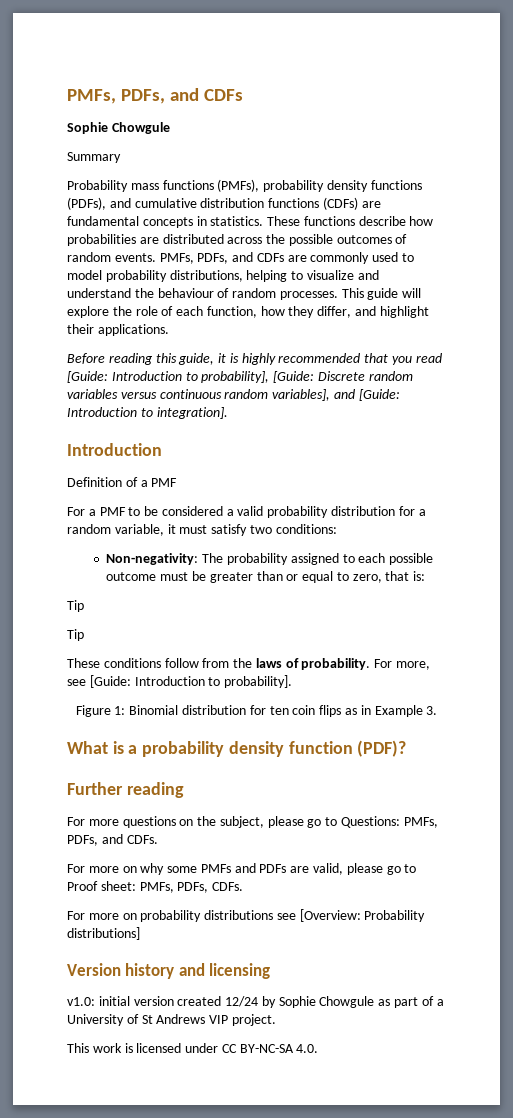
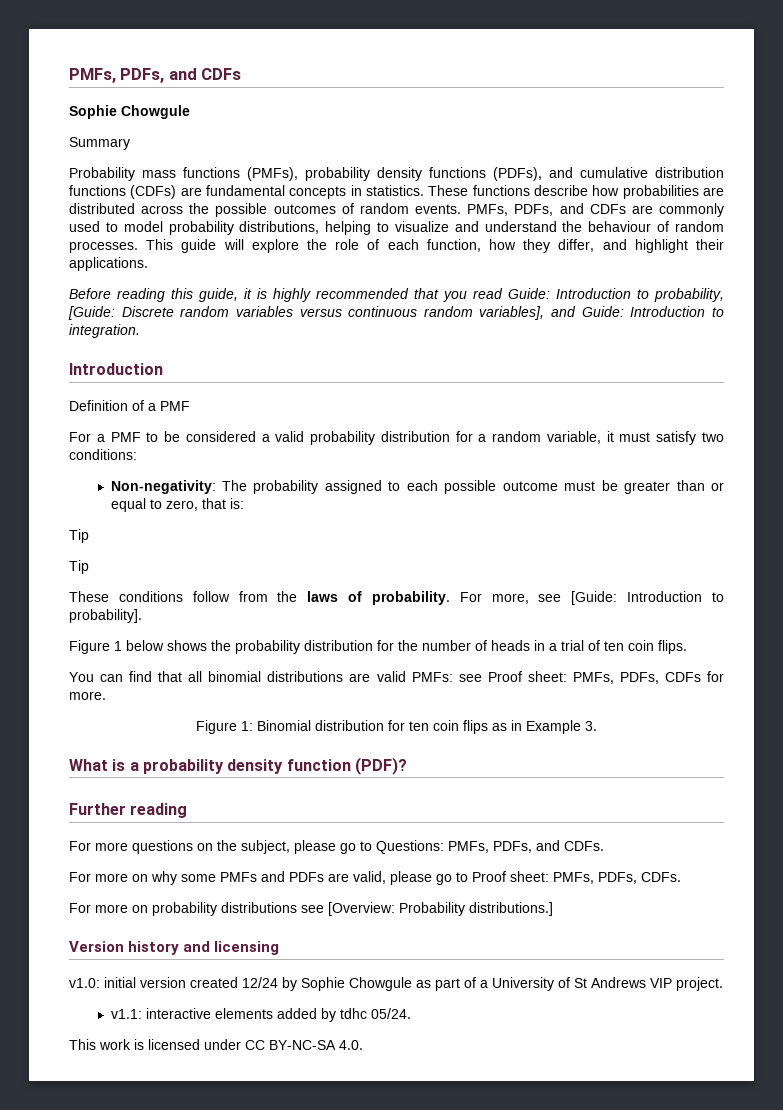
[67,371,270,383] [Guide: Introduction to probability], -> [508,288,724,302] Guide: Introduction to probability,
[358,389,400,401] [67,407,228,419] [Guide: Introduction to integration]. -> [581,306,724,317] [69,324,140,338] Guide: Introduction to integration.
(293, 681) none -> [69,640,687,654] [69,671,724,684] [69,691,106,700] // Figure 1 below shows the probability distribution for the number of heads in a trial of ten coin flips. // You can find that all binomial distributions are valid PMFs: see Proof sheet: PMFs, PDFs, CDFs for more.
[67,927,140,940] distributions] -> [469,902,553,916] distributions.]
(276, 1020) none -> [110,1008,411,1022] // v1.1: interactive elements added by tdhc 05/24.

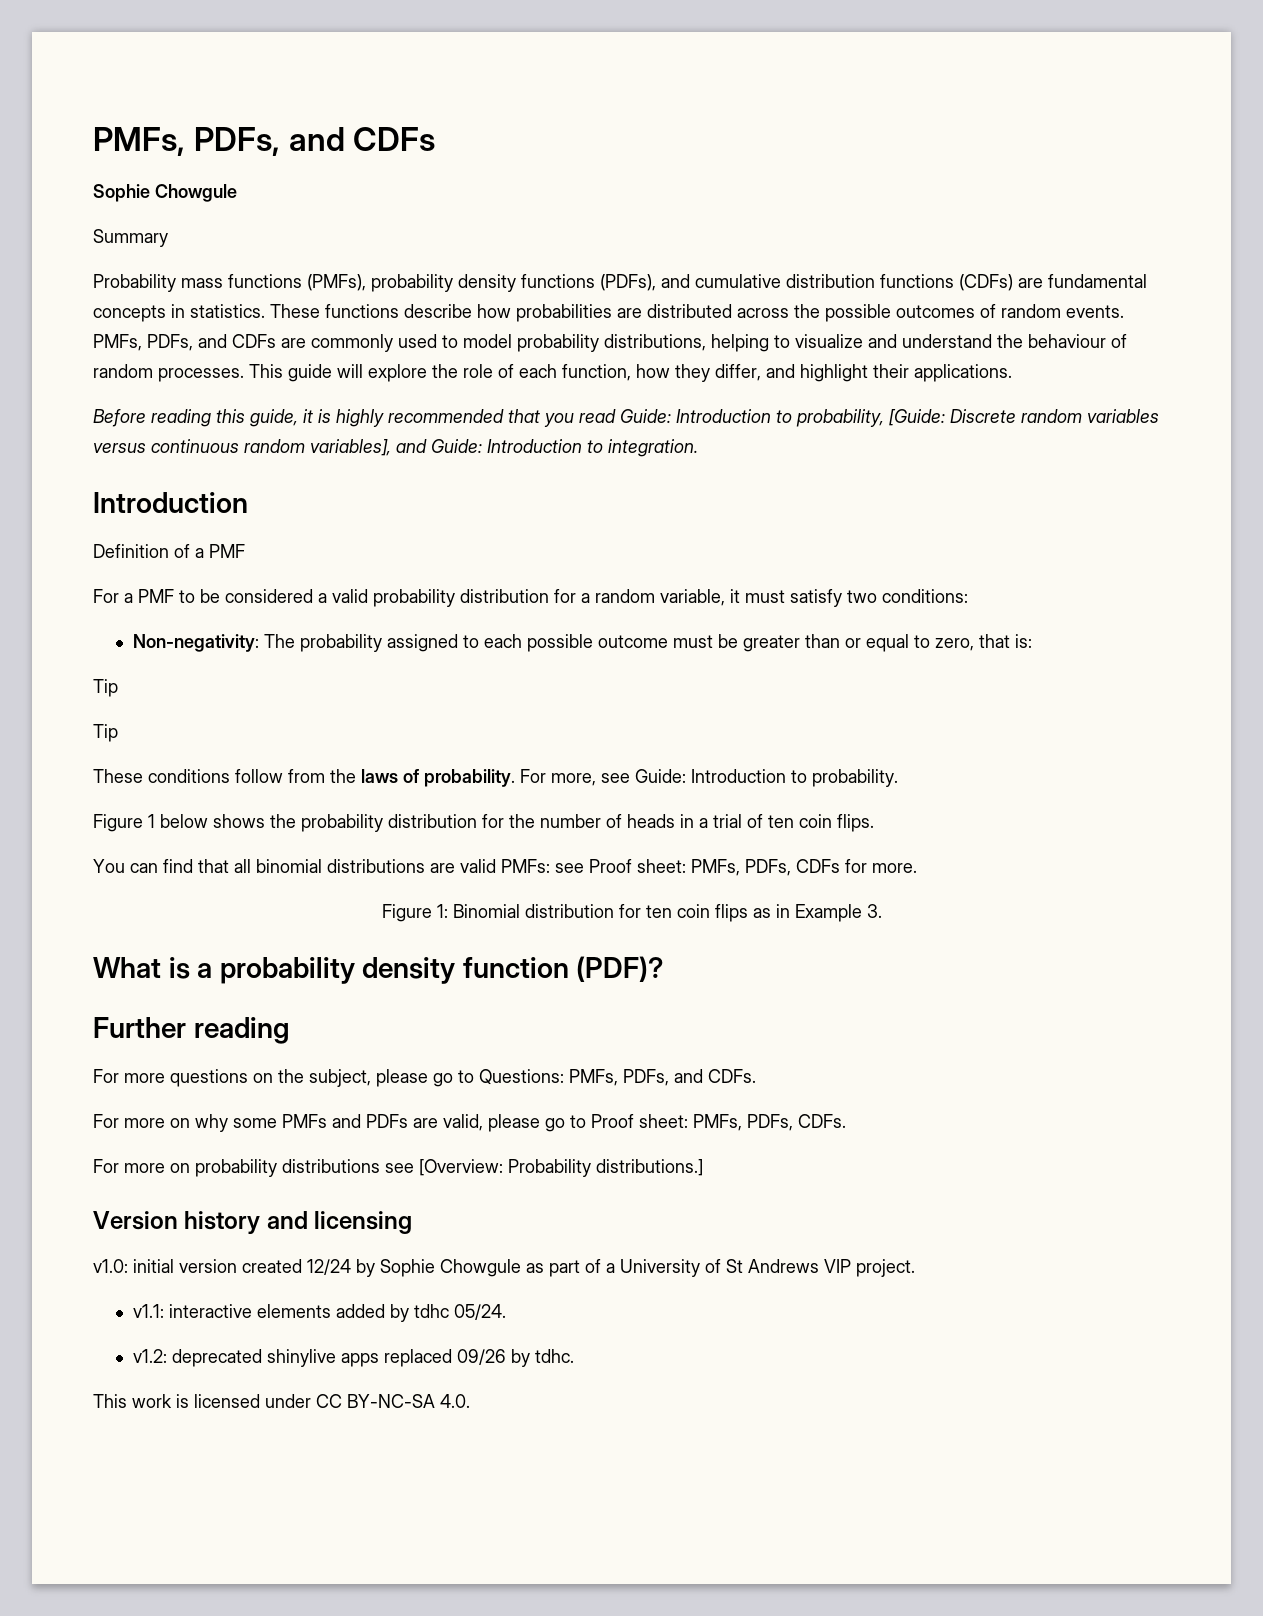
[571,591,724,605] [69,609,142,623] [Guide: Introduction to probability]. -> [635,769,898,787] Guide: Introduction to probability.
(411, 1013) none -> [132,1349,574,1367] // v1.2: deprecated shinylive apps replaced 09/26 by tdhc.

